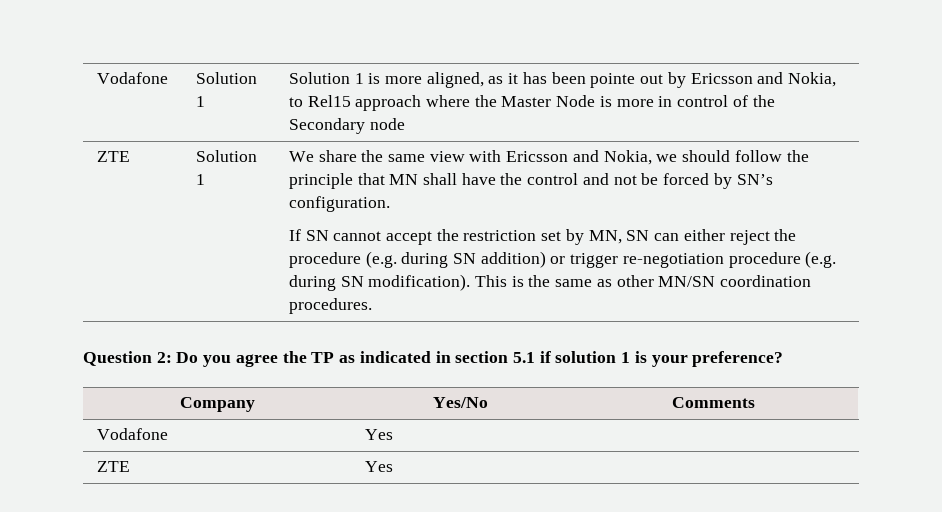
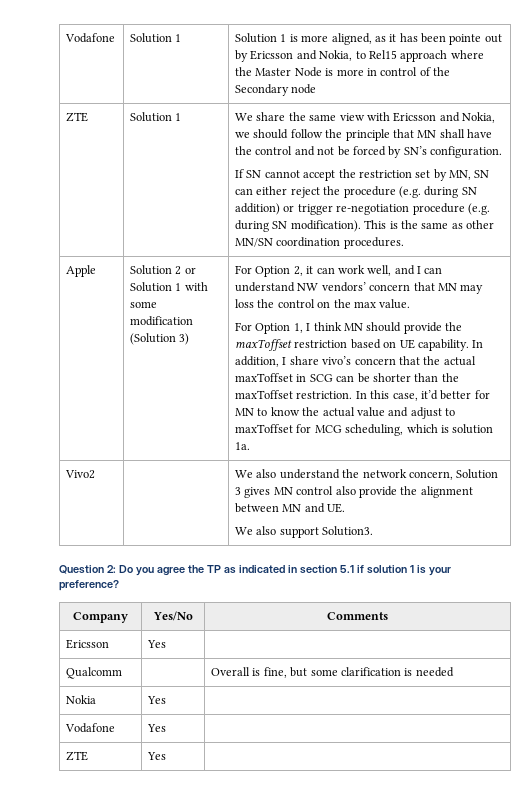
(372, 306) none -> [66,265,97,277] [130,265,196,275] [130,282,208,292] [130,301,158,308] [130,316,194,326] [130,333,190,345] [235,265,443,277] [235,282,484,294] [235,299,411,309] [235,322,463,334] [235,339,484,351] [235,356,476,367] [235,373,459,383] [235,390,490,401] [235,407,456,419] [235,424,494,436] [235,442,251,450] [65,470,96,479] [235,469,499,480] [235,486,473,498] [235,503,346,513] [235,526,374,538] // Apple | Solution 2 or Solution 1 with some modification (Solution 3) | For Option 2, it can work well, and I can understand NW vendors’ concern that MN may loss the control on the max value. // For Option 1, I think MN should provide the maxToffset restriction based on UE capability. In addition, I share vivo’s concern that the actual maxToffset in SCG can be shorter than the maxToffset restriction. In this case, it’d better for MN to know the actual value and adjust to maxToffset for MCG scheduling, which is solution 1a. // Vivo2 | | We also understand the network concern, Solution 3 gives MN control also provide the alignment between MN and UE. // We also support Solution3.
(755, 402) none -> [66,639,110,649] [147,640,167,648] [66,667,123,679] [211,667,454,678] [66,695,97,704] [147,696,167,704] // Ericsson | Yes | // Qualcomm | | Overall is fine, but some clarification is needed // Nokia | Yes |

